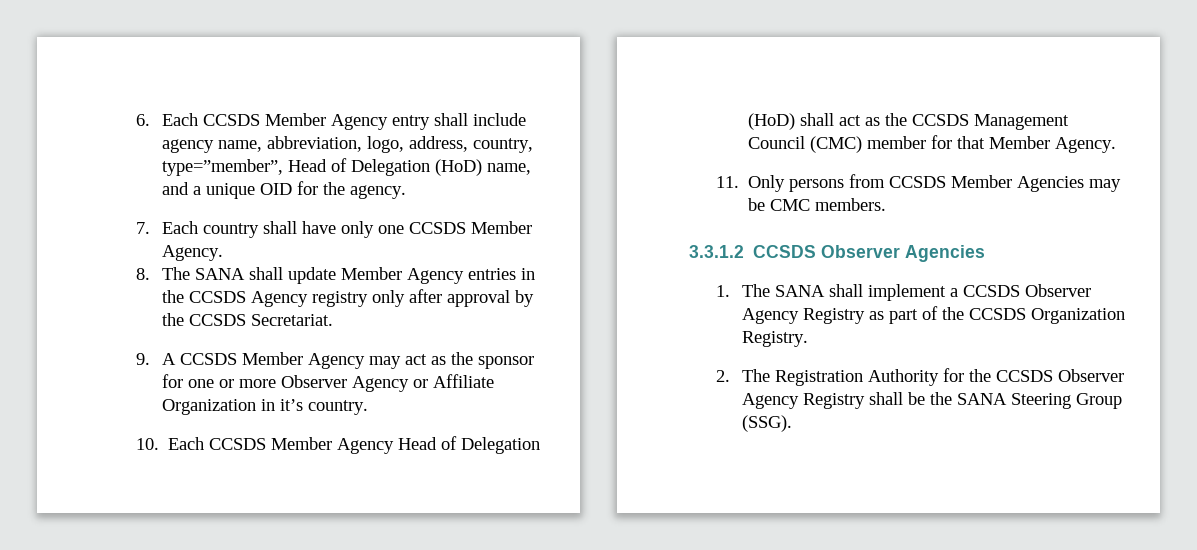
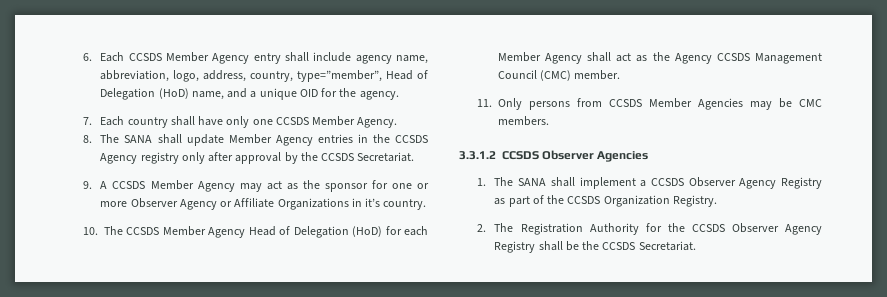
[162,399,257,415] Organization -> [277,198,349,210] Organizations
[167,437,204,450] Each -> [103,226,123,235] The
(795, 121) none -> [385,226,428,236] [497,52,582,64] for each Member Agency
(907, 119) none -> [674,53,712,64] Agency
[866,135,1116,153] member for that Member Agency. -> [574,70,621,80] member.
[957,393,1123,409] [742,415,793,432] SANA Steering Group (SSG). -> [602,241,696,251] CCSDS Secretariat.

